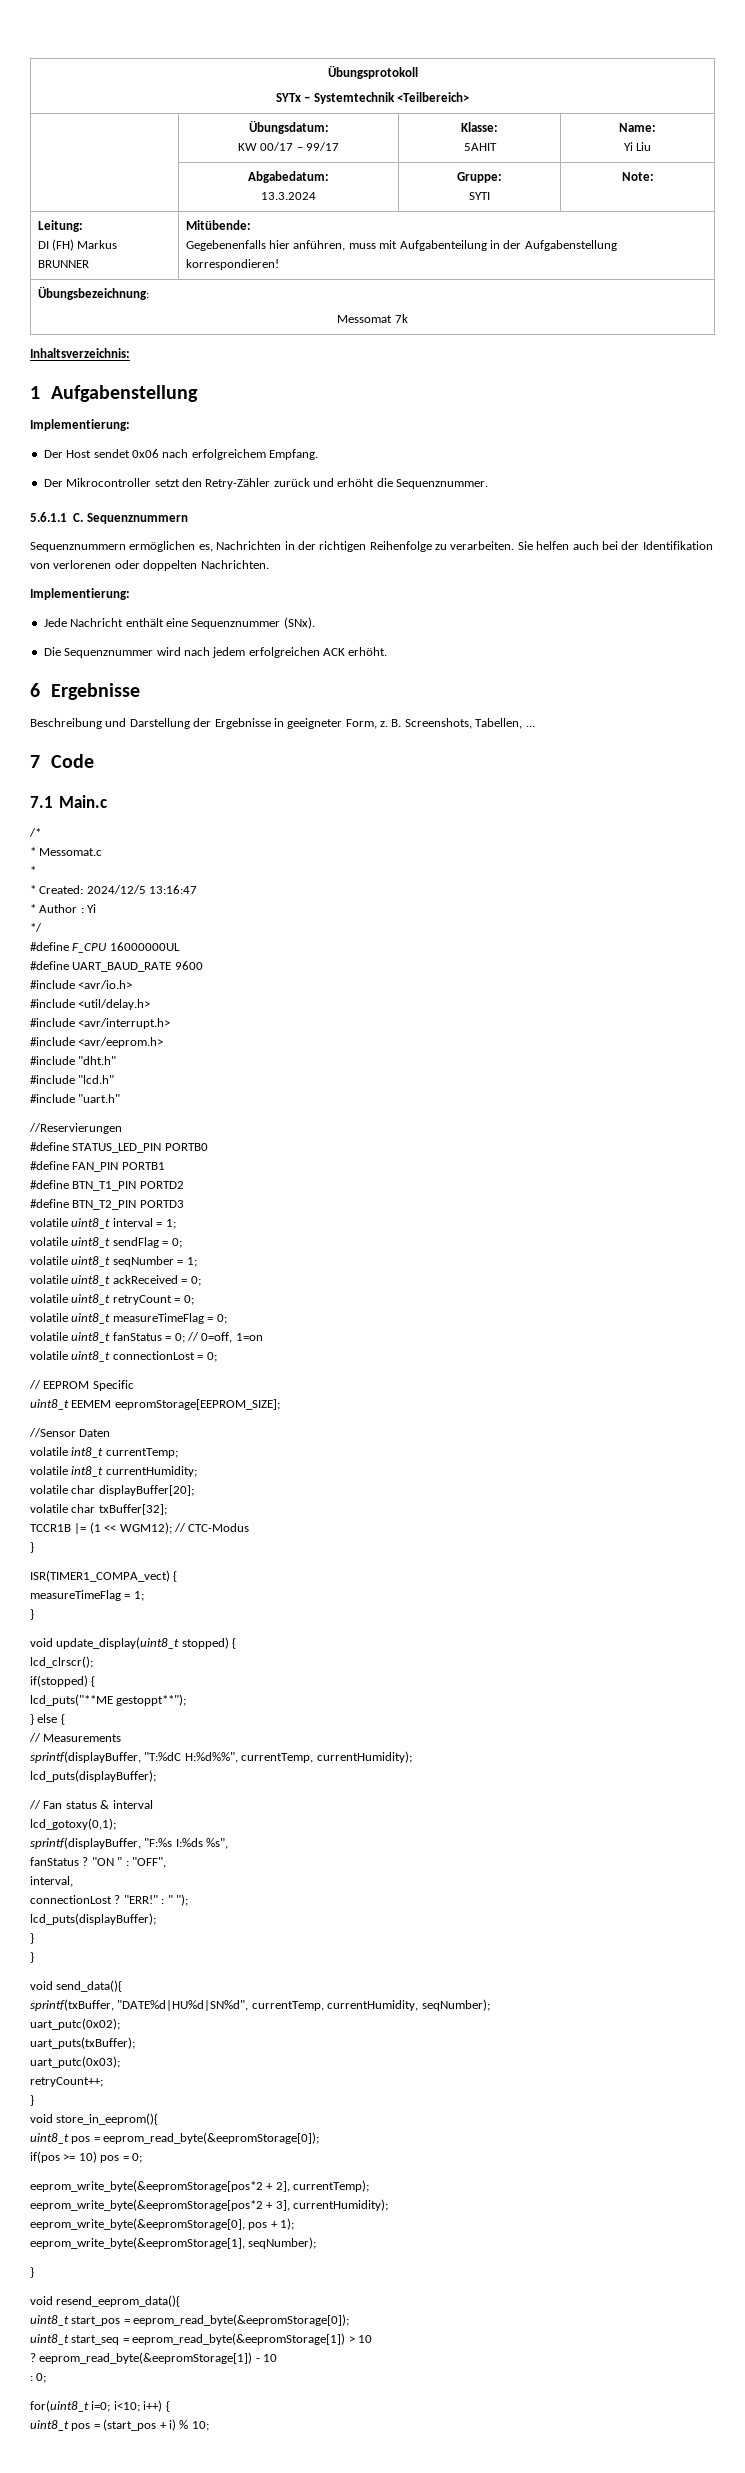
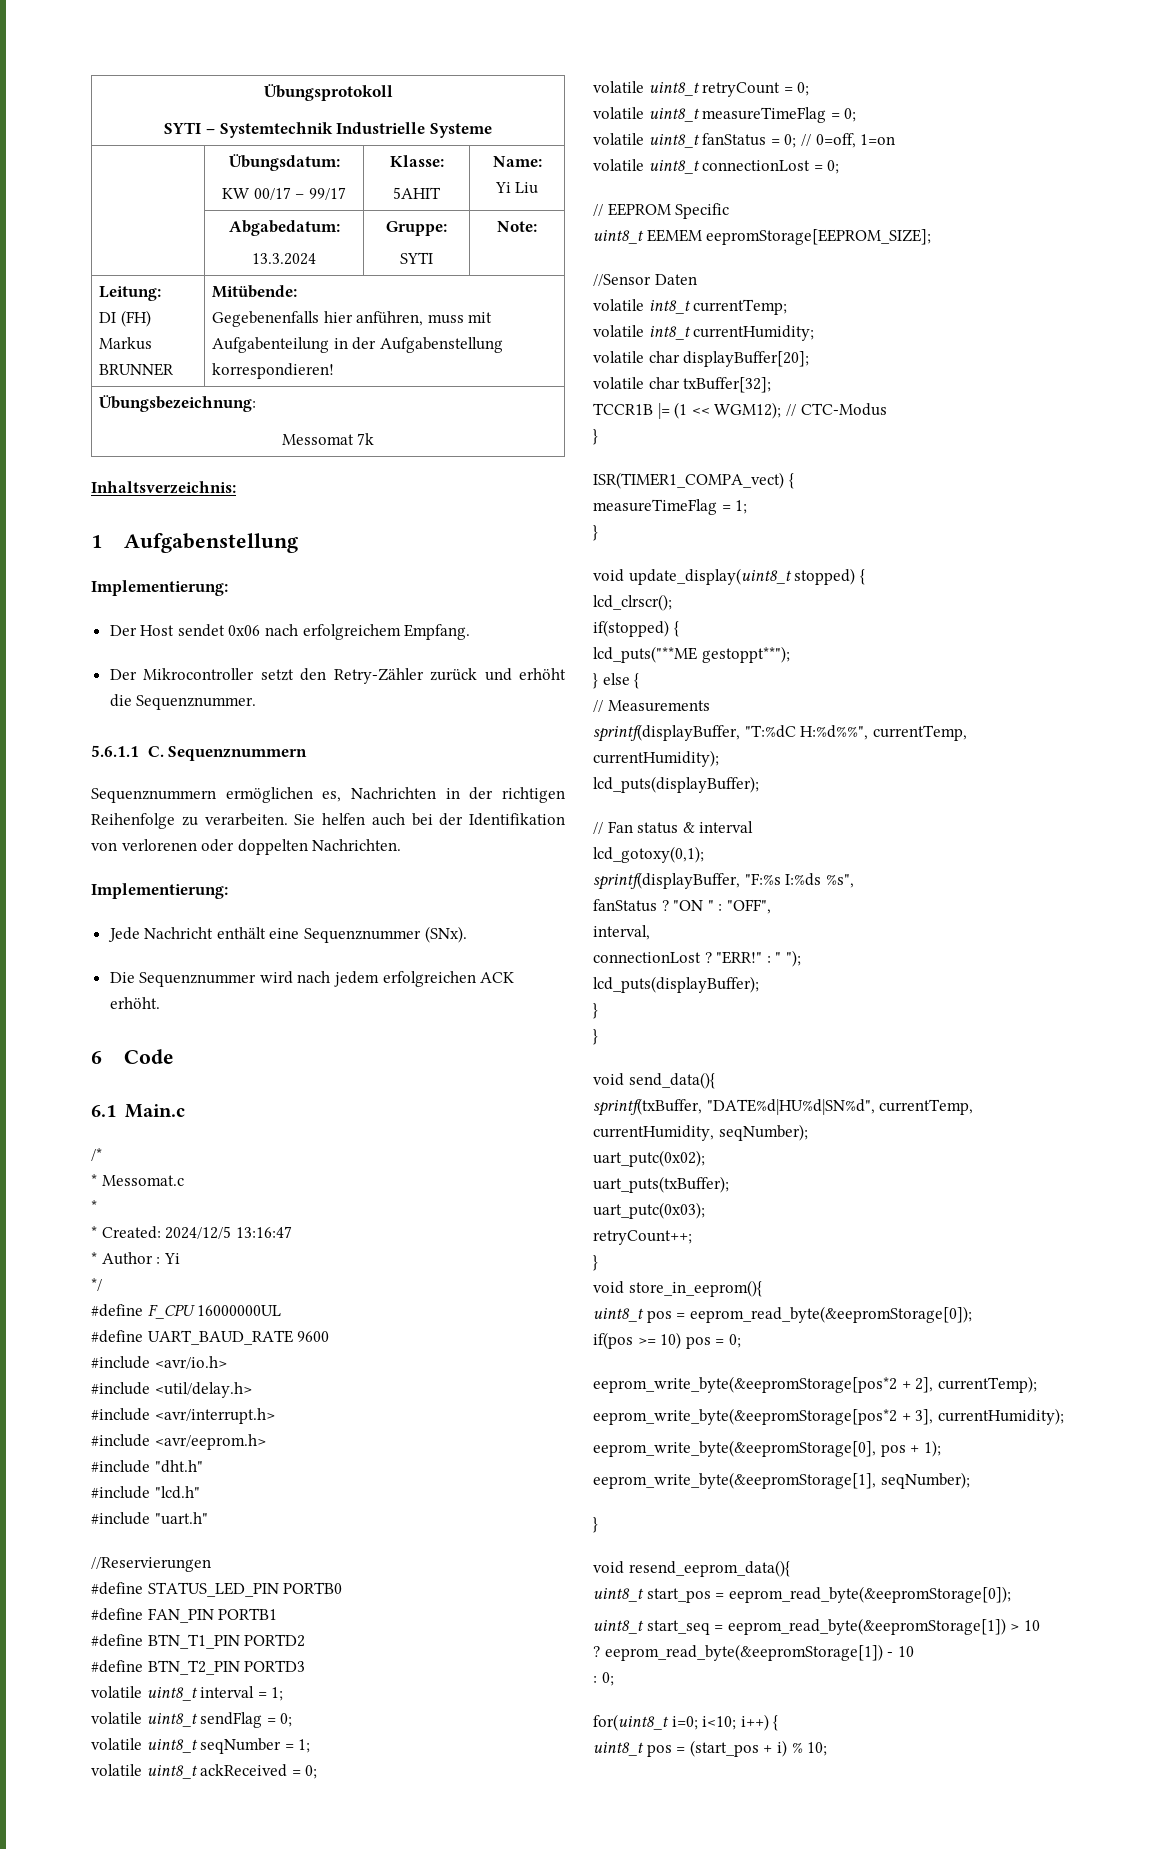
[275,93,301,102] SYTx -> [164,122,202,134] SYTI
[397,92,470,102] <Teilbereich> -> [336,122,492,138] Industrielle Systeme
[51,683,141,700] [30,718,535,729] [30,755,40,768] Ergebnisse // Beschreibung und Darstellung der Ergebnisse in geeigneter Form, z. B. Screenshots, Tabellen, ... // 7 -> (102, 1057) none
[30,796,53,808] 7.1 -> [91,1105,116,1117] 6.1

